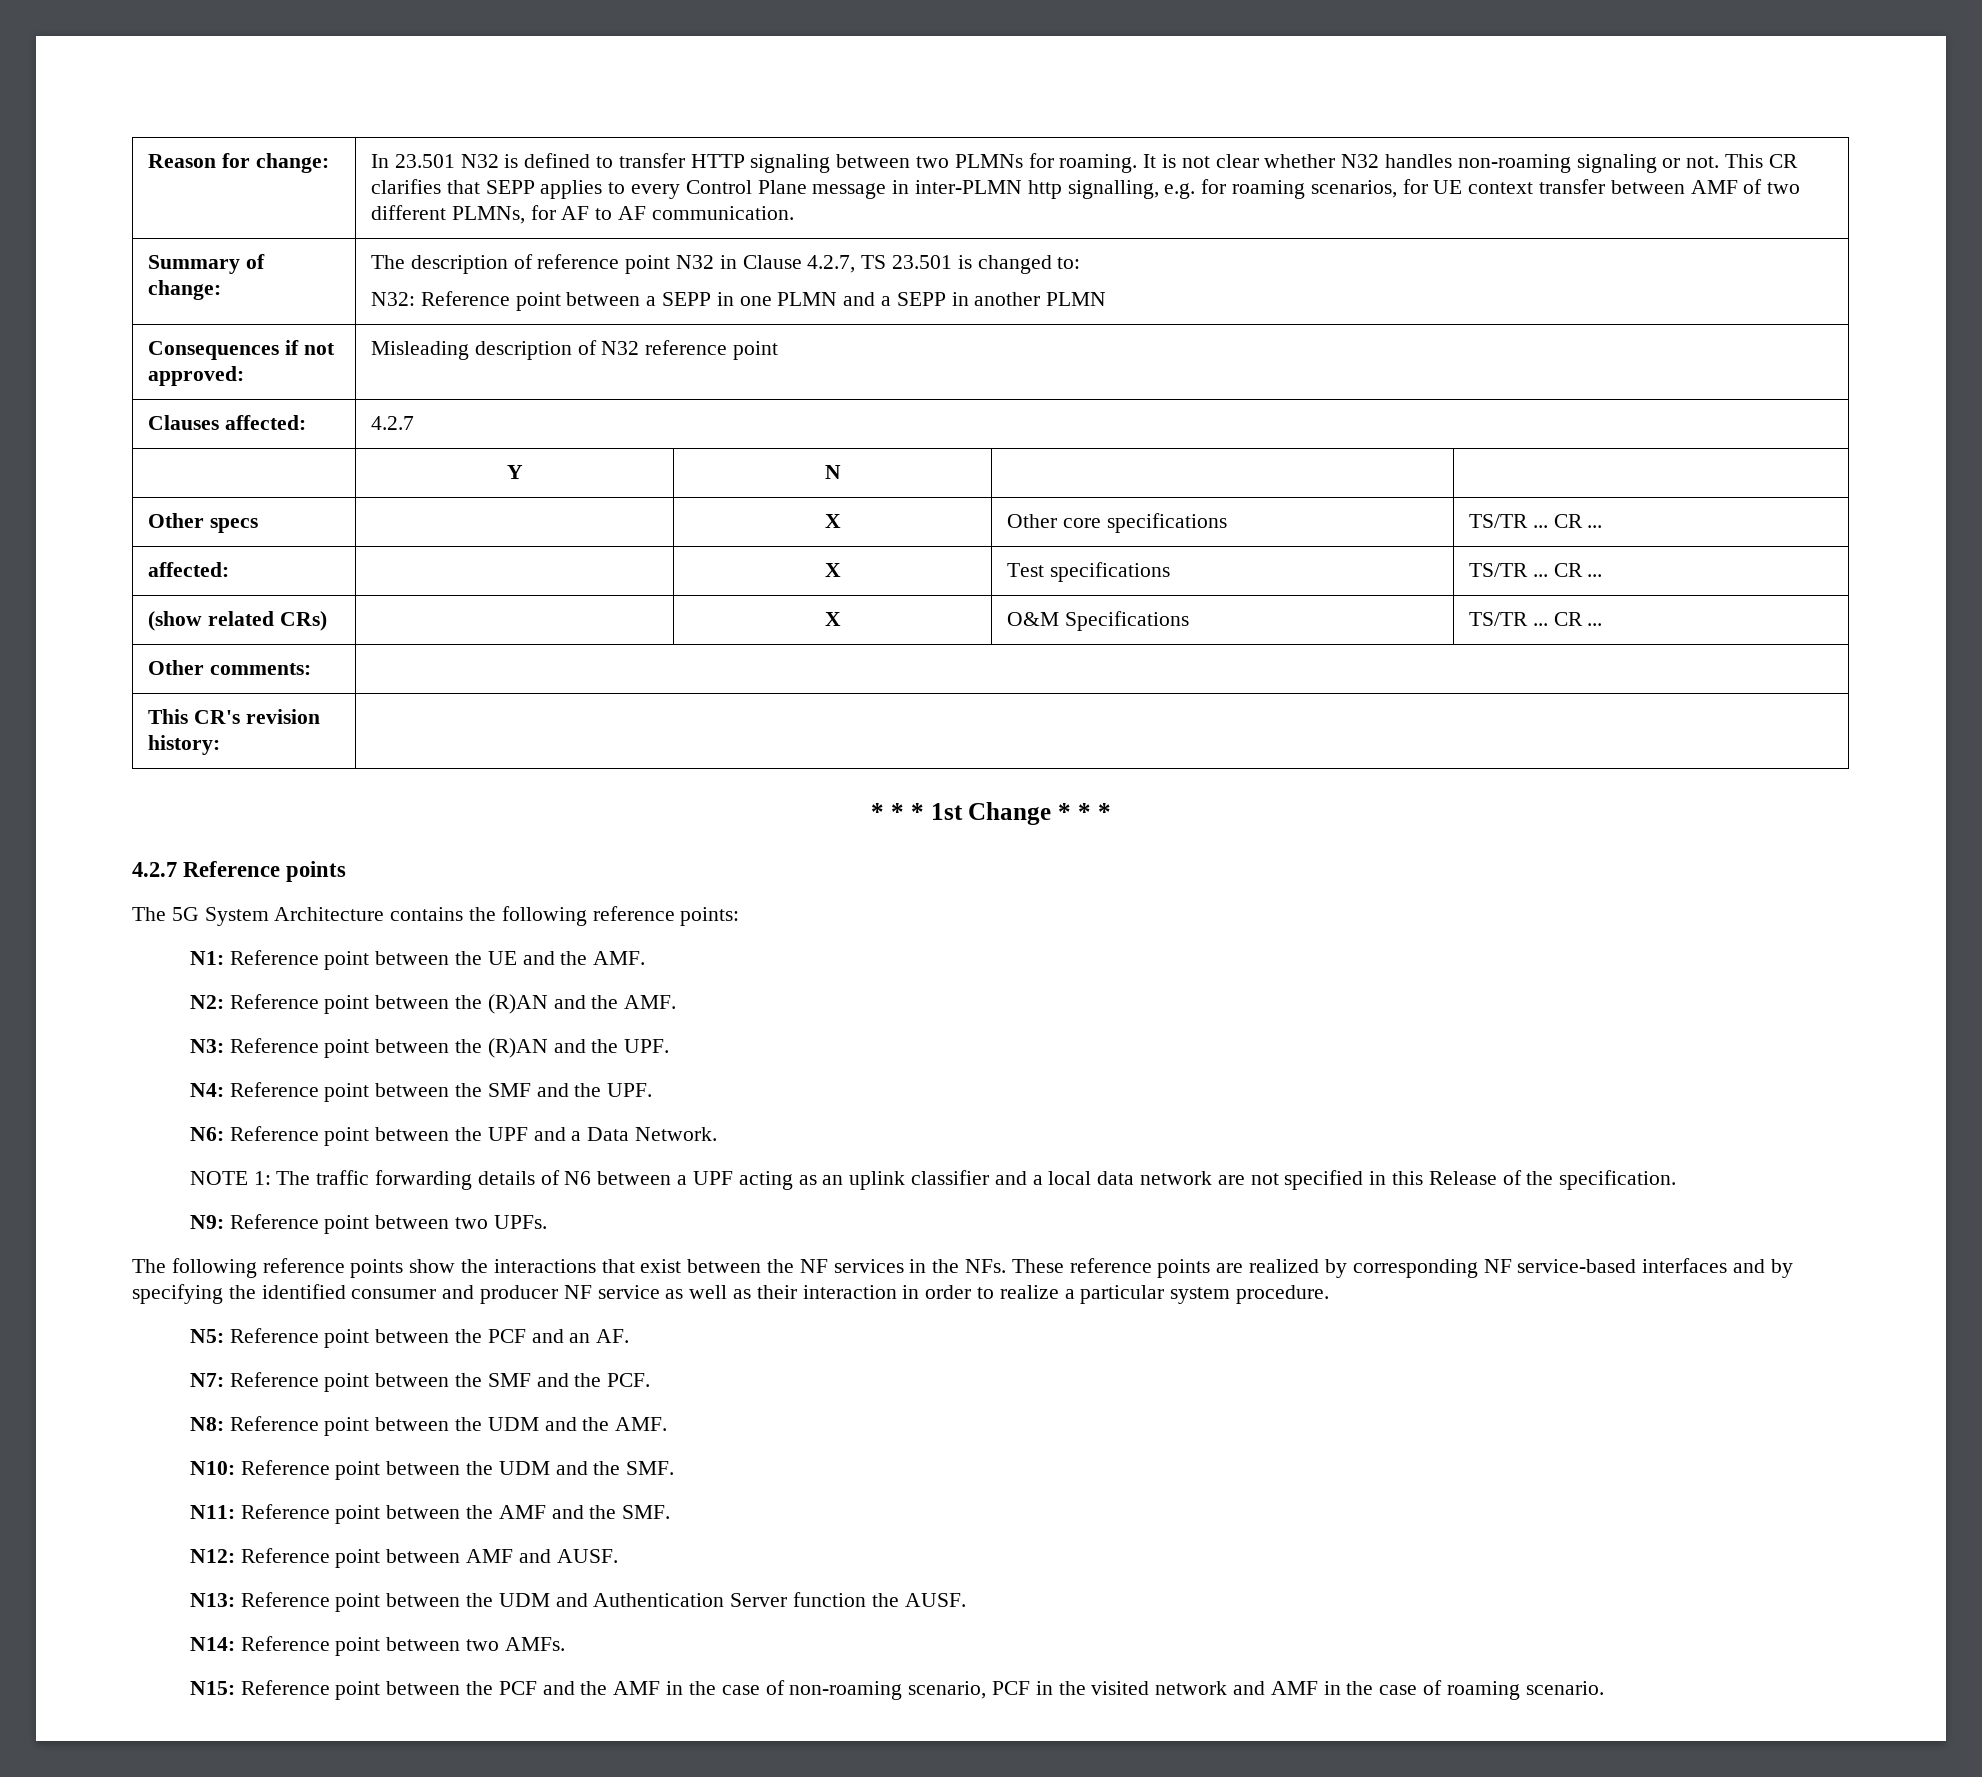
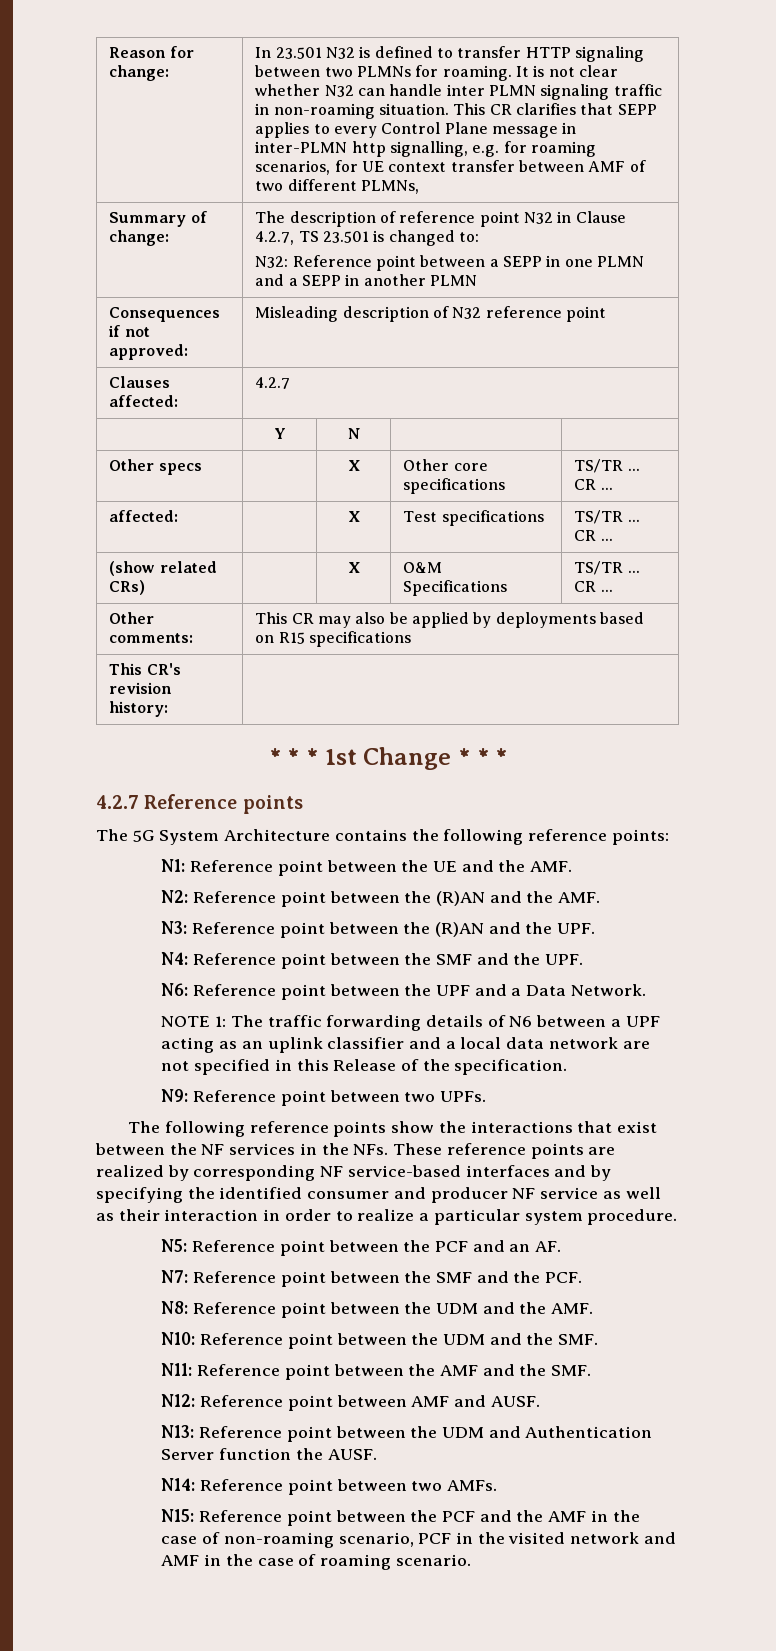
[1384,154,1720,173] handles non-roaming signaling or not. -> [358,84,662,100] [255,103,450,119] can handle inter PLMN signaling traffic in non-roaming situation.
[530,205,794,220] for AF to AF communication. -> (420, 187) none
(311, 669) none -> [255,612,644,628] [255,631,412,647] This CR may also be applied by deployments based on R15 specifications

